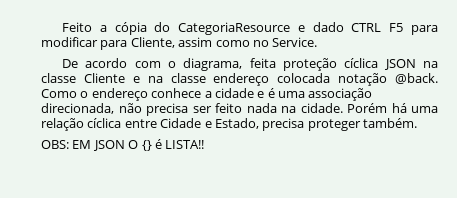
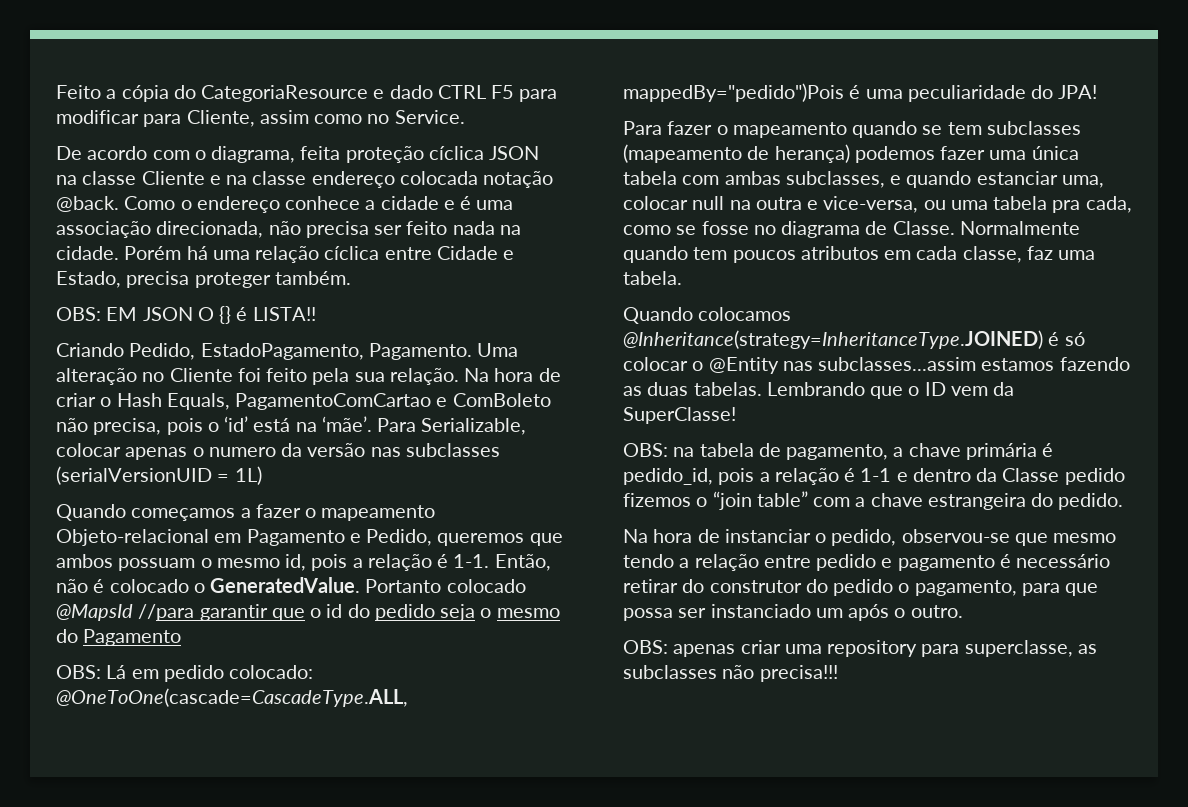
(205, 144) none -> [56,343,519,360] [56,368,561,385] [56,393,551,410] [56,416,527,435] [56,443,500,460] [56,466,262,485] [56,504,436,521] [56,529,563,546] [56,554,551,571] [56,577,526,593] [56,604,560,621] [56,629,182,646] [56,665,314,682] [56,688,408,707] [623,83,1098,102] [623,121,1081,138] [623,144,1079,163] [623,171,1104,188] [623,196,1132,213] [623,221,1080,238] [623,246,1096,263] [623,271,682,285] [623,307,792,324] [623,330,1085,349] [623,357,1130,374] [623,382,1015,399] [623,407,736,424] [623,443,1054,460] [623,468,1125,485] [623,491,1124,510] [623,529,1117,546] [623,554,1111,571] [623,579,1099,596] [623,604,963,621] [623,640,1097,657] [623,665,838,682] // Criando Pedido, EstadoPagamento, Pagamento. Uma alteração no Cliente foi feito pela sua relação. Na hora de criar o Hash Equals, PagamentoComCartao e ComBoleto não precisa, pois o ‘id’ está na ‘mãe’. Para Serializable, colocar apenas o numero da versão nas subclasses (serialVersionUID = 1L) // Quando começamos a fazer o mapeamento Objeto-relacional em Pagamento e Pedido, queremos que ambos possuam o mesmo id, pois a relação é 1-1. Então, não é colocado o GeneratedValue. Portanto colocado @MapsId //para garantir que o id do pedido seja o mesmo do Pagamento // OBS: Lá em pedido colocado: @OneToOne(cascade=CascadeType.ALL, mappedBy="pedido")Pois é uma peculiaridade do JPA! // Para fazer o mapeamento quando se tem subclasses (mapeamento de herança) podemos fazer uma única tabela com ambas subclasses, e quando estanciar uma, colocar null na outra e vice-versa, ou uma tabela pra cada, como se fosse no diagrama de Classe. Normalmente quando tem poucos atributos em cada classe, faz uma tabela. // Quando colocamos @Inheritance(strategy=InheritanceType.JOINED) é só colocar o @Entity nas subclasses...assim estamos fazendo as duas tabelas. Lembrando que o ID vem da SuperClasse! // OBS: na tabela de pagamento, a chave primária é pedido_id, pois a relação é 1-1 e dentro da Classe pedido fizemos o “join table” com a chave estrangeira do pedido. // Na hora de instanciar o pedido, observou-se que mesmo tendo a relação entre pedido e pagamento é necessário retirar do construtor do pedido o pagamento, para que possa ser instanciado um após o outro. // OBS: apenas criar uma repository para superclasse, as subclasses não precisa!!!

